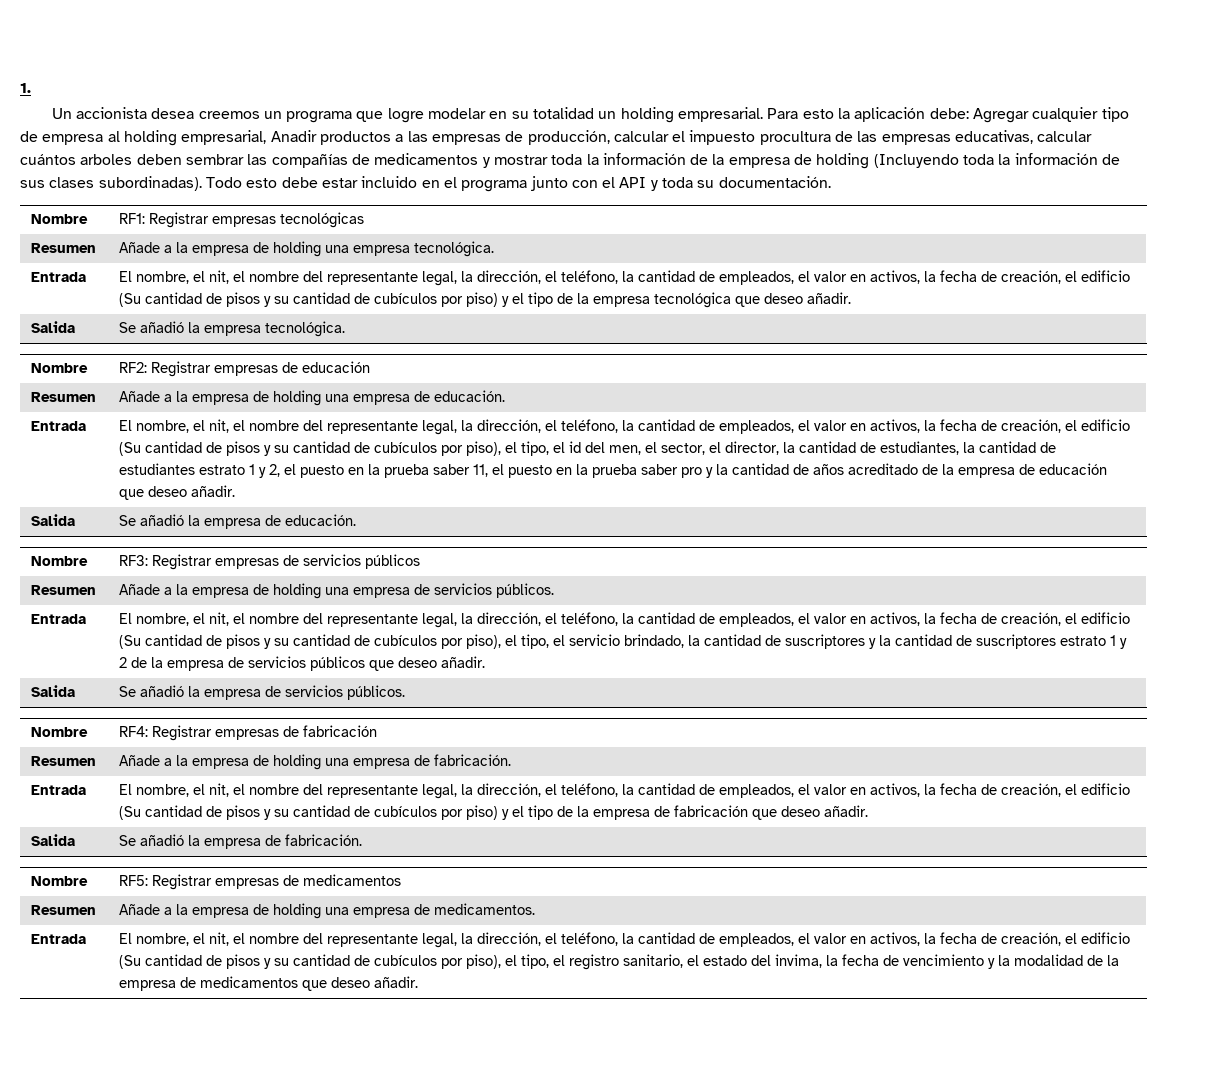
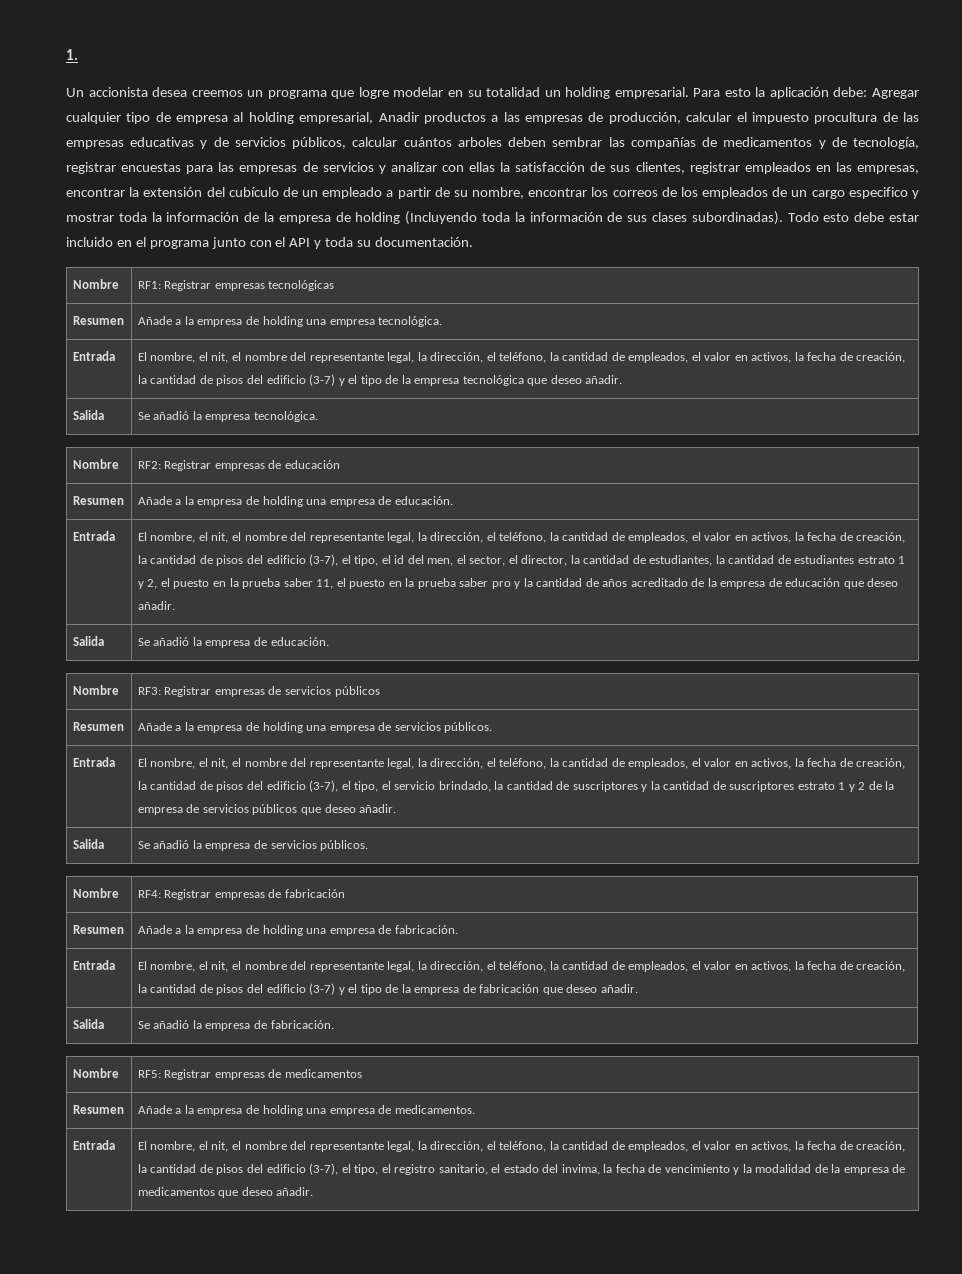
[955,130,1034,144] educativas, -> [130,137,347,149] educativas y de servicios públicos,
(490, 162) none -> [831,137,920,149] [66,162,920,174] [66,187,919,199] de tecnología, registrar encuestas para las empresas de servicios y analizar con ellas la satisfacción de sus clientes, registrar empleados en las empresas, encontrar la extensión del cubículo de un empleado a partir de su nombre, encontrar los correos de los empleados de un cargo especifico y
[1065,270,1131,282] [119,292,499,307] el edificio (Su cantidad de pisos y su cantidad de cubículos por piso) -> [137,374,336,386] la cantidad de pisos del edificio (3-7)
[1065,419,1131,431] [119,441,502,456] el edificio (Su cantidad de pisos y su cantidad de cubículos por piso), -> [137,554,339,566] la cantidad de pisos del edificio (3-7),
[1065,612,1131,624] [119,634,502,649] el edificio (Su cantidad de pisos y su cantidad de cubículos por piso), -> [137,780,339,792] la cantidad de pisos del edificio (3-7),
[1065,783,1131,795] [119,805,499,820] el edificio (Su cantidad de pisos y su cantidad de cubículos por piso) -> [137,983,336,995] la cantidad de pisos del edificio (3-7)
[1065,932,1131,944] [119,954,502,969] el edificio (Su cantidad de pisos y su cantidad de cubículos por piso), -> [137,1163,339,1175] la cantidad de pisos del edificio (3-7),

